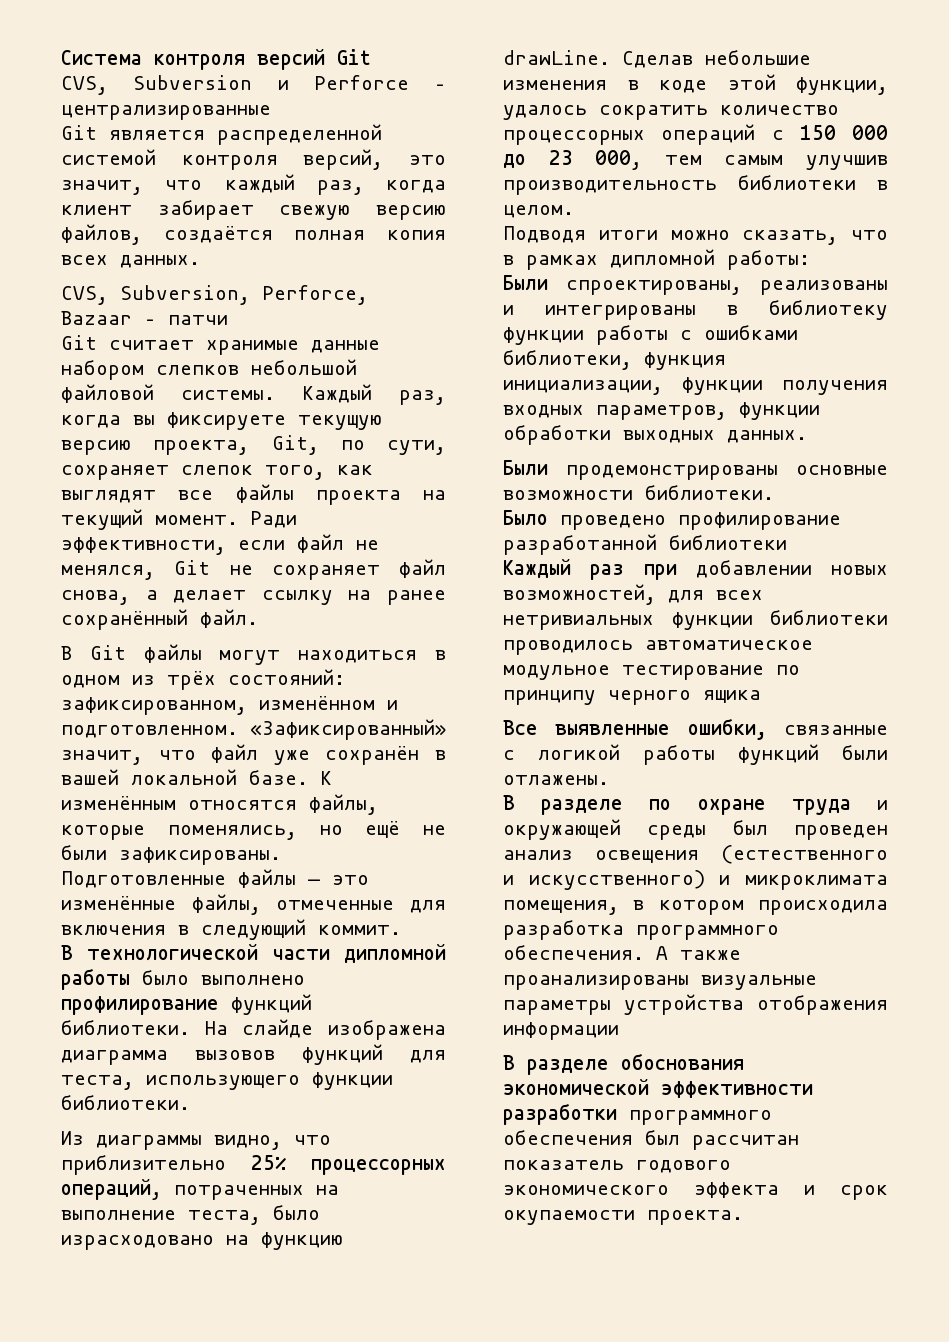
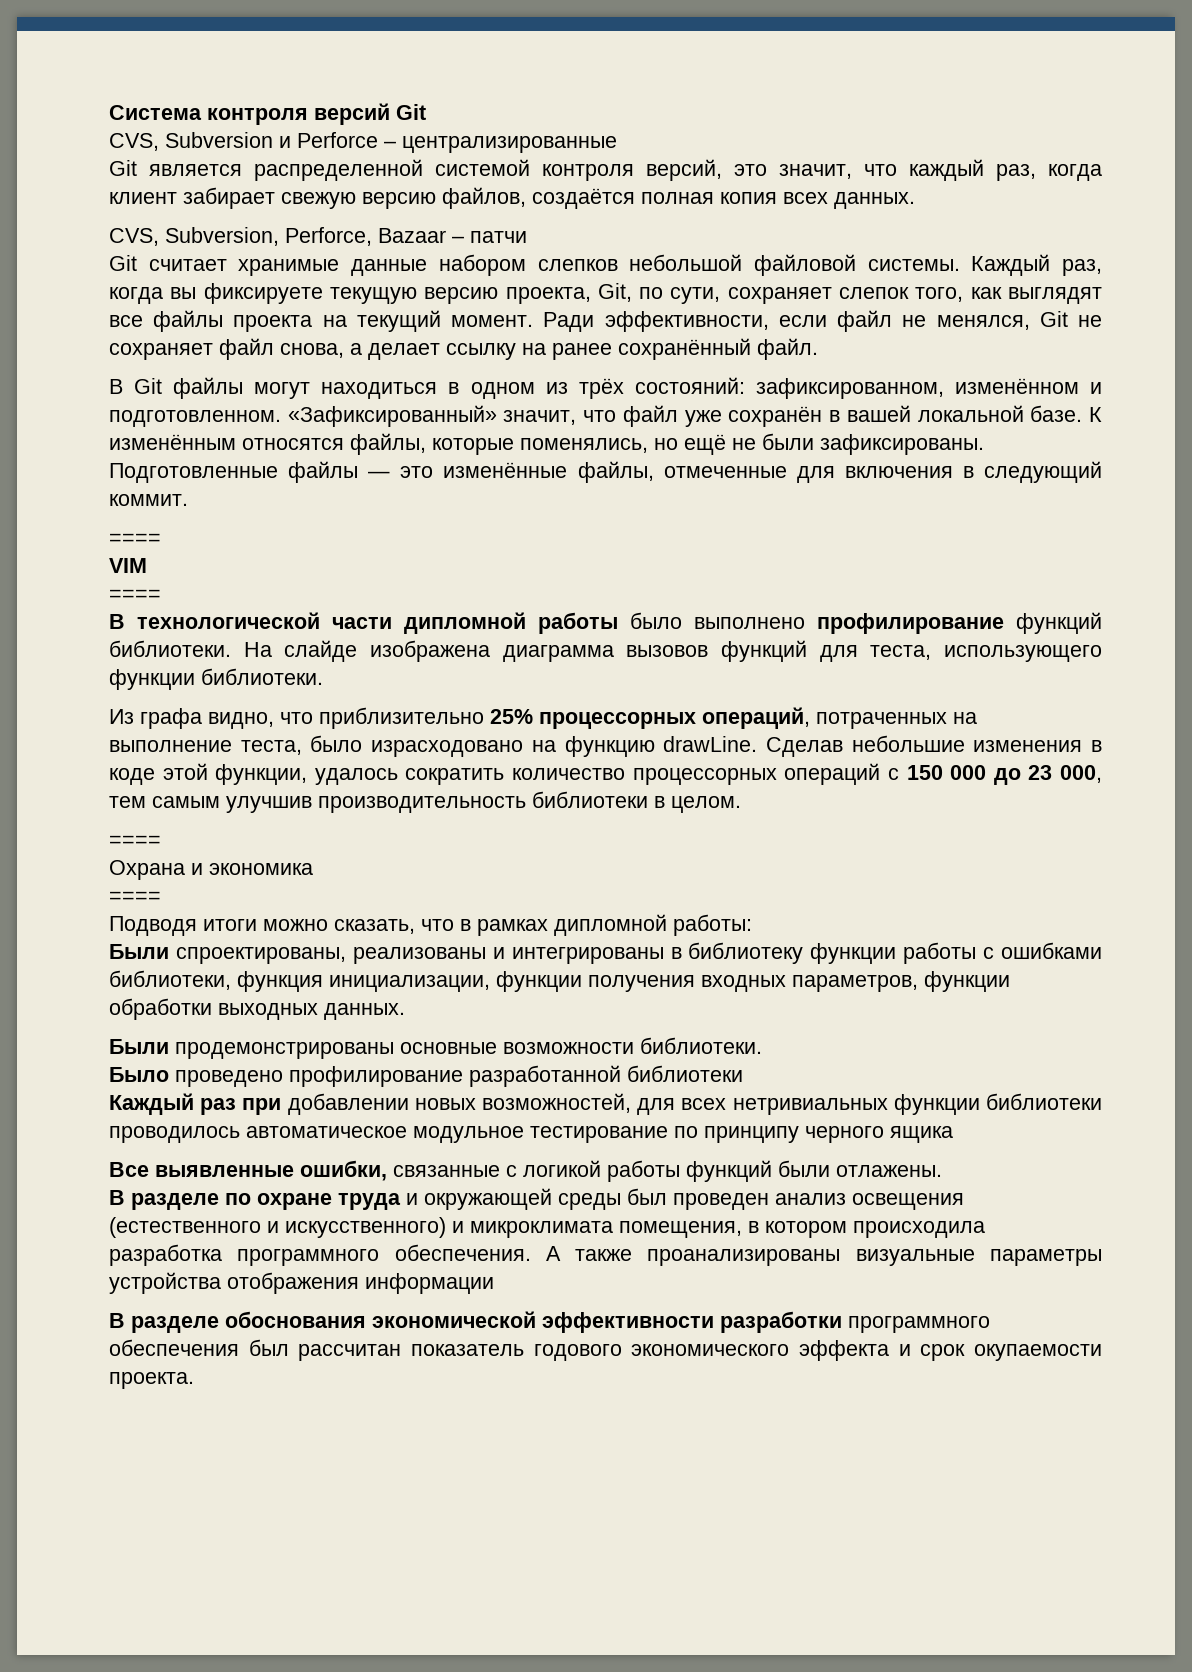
(401, 930) none -> [109,533,161,545] [109,558,147,573] [109,589,161,601] // ==== // VIM // ====
[96,1135,202,1150] диаграммы -> [140,708,202,729] графа
(574, 211) none -> [109,835,161,847] [109,860,313,880] [109,891,161,903] // ==== // Охрана и экономика // ====

